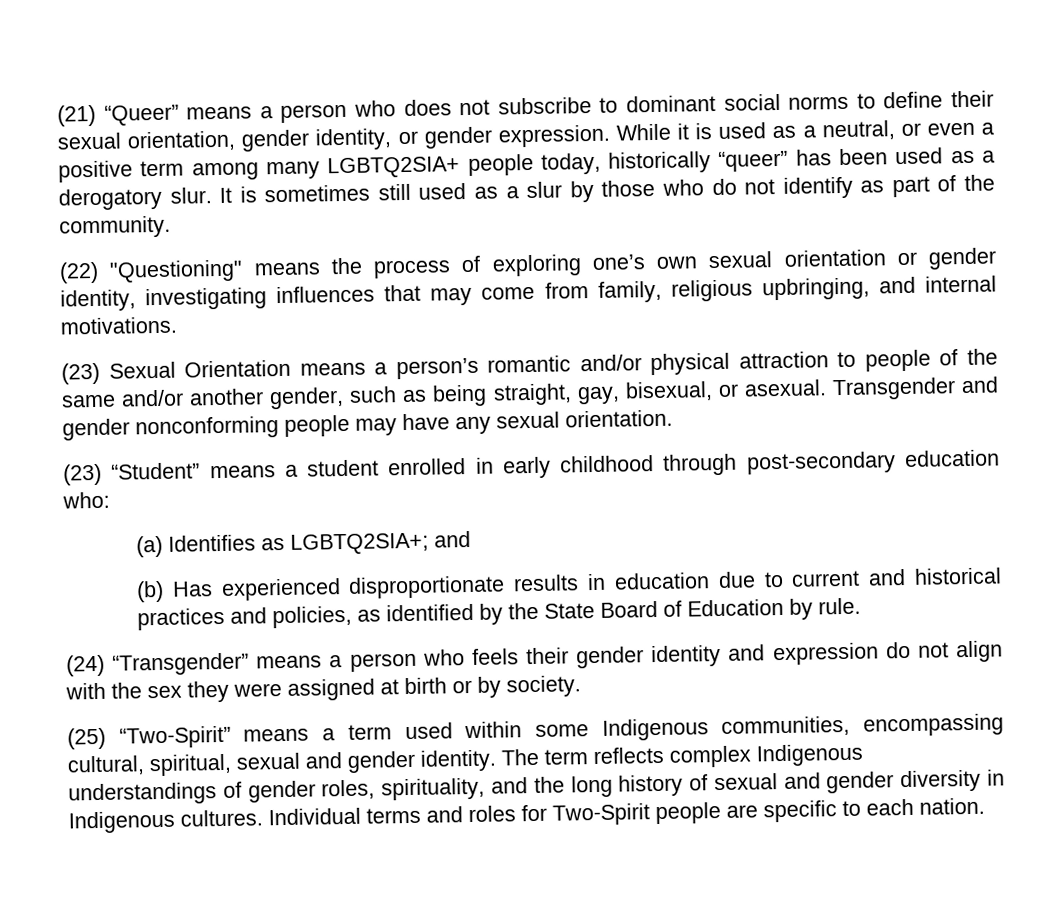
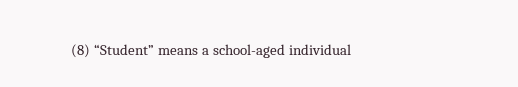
[57,90,995,127] [57,120,994,152] [58,147,995,183] [58,174,995,211] [59,215,171,239] [59,247,997,284] [60,275,998,312] [60,316,177,335] [61,348,999,385] [61,376,1000,410] [62,409,673,441] [63,449,1000,486] [62,491,110,509] [135,530,471,558] [135,567,1002,603] [136,597,861,631] [66,640,1003,677] [65,675,581,703] [67,713,1004,750] [67,743,863,777] [68,769,1006,806] [68,797,985,834] (21) “Queer” means a person who does not subscribe to dominant social norms to define their sexual orientation, gender identity, or gender expression. While it is used as a neutral, or even a positive term among many LGBTQ2SIA+ people today, historically “queer” has been used as a derogatory slur. It is sometimes still used as a slur by those who do not identify as part of the community. // (22) "Questioning" means the process of exploring one’s own sexual orientation or gender identity, investigating influences that may come from family, religious upbringing, and internal motivations. // (23) Sexual Orientation means a person’s romantic and/or physical attraction to people of the same and/or another gender, such as being straight, gay, bisexual, or asexual. Transgender and gender nonconforming people may have any sexual orientation. // (23) “Student” means a student enrolled in early childhood through post-secondary education who: // (a) Identifies as LGBTQ2SIA+; and // (b) Has experienced disproportionate results in education due to current and historical practices and policies, as identified by the State Board of Education by rule. // (24) “Transgender” means a person who feels their gender identity and expression do not align with the sex they were assigned at birth or by society. // (25) “Two-Spirit” means a term used within some Indigenous communities, encompassing cultural, spiritual, sexual and gender identity. The term reflects complex Indigenous understandings of gender roles, spirituality, and the long history of sexual and gender diversity in Indigenous cultures. Individual terms and roles for Two-Spirit people are specific to each nation. -> [71,44,351,58] (8) “Student” means a school-aged individual

